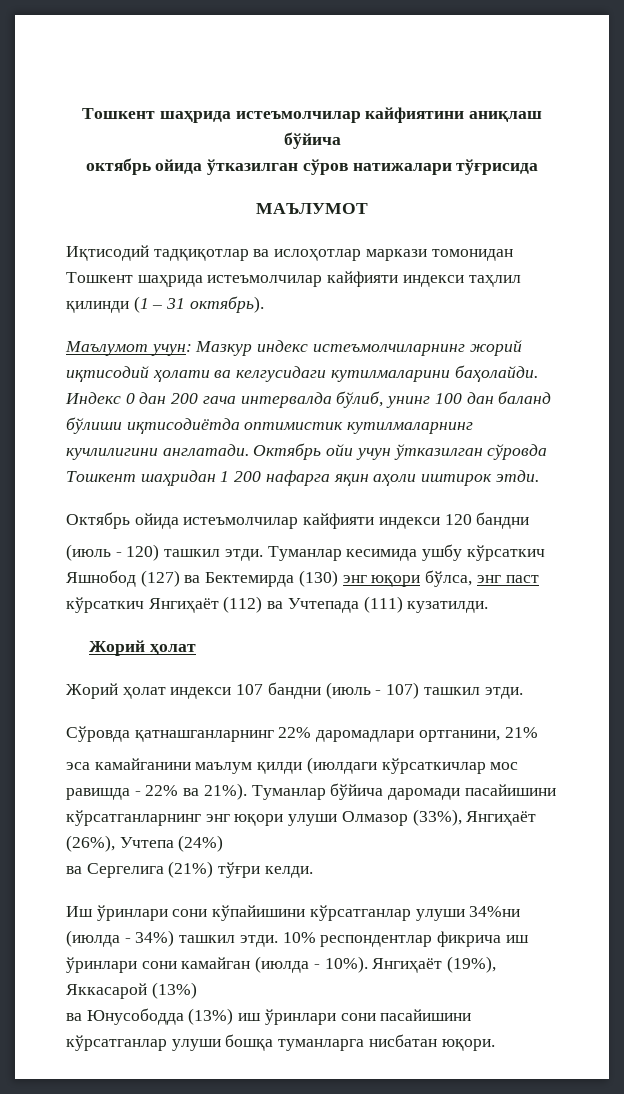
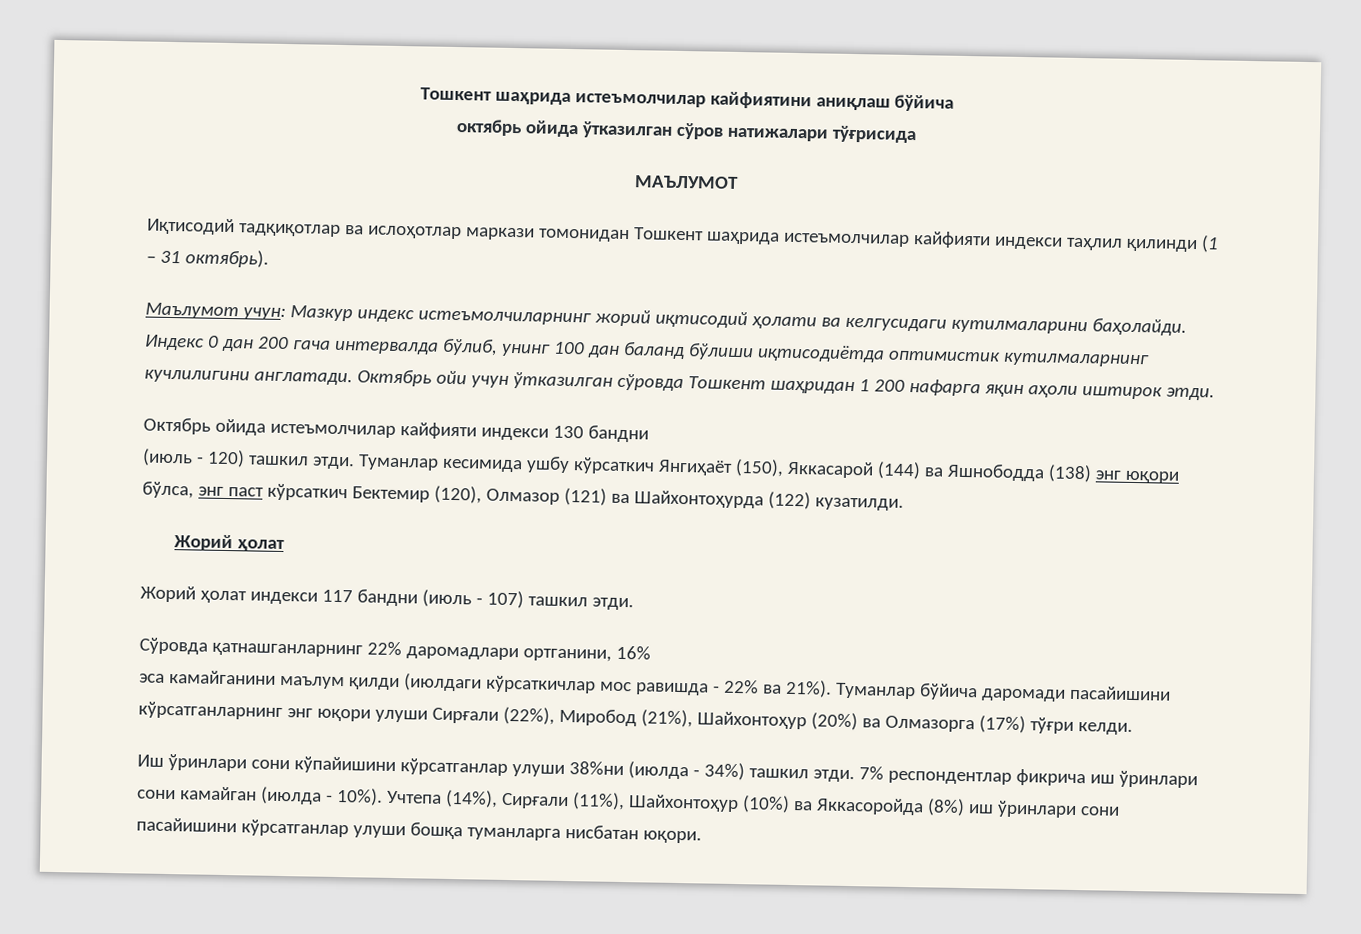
[444,514,472,525] 120 -> [552,425,584,439] 130
[66,570,338,587] Яшнобод (127) ва Бектемирда (130) -> [657,458,1092,483] Янгиҳаёт (150), Яккасарой (144) ва Яшнободда (138)
[148,596,403,613] Янгиҳаёт (112) ва Учтепада (111) -> [351,485,811,510] Бектемир (120), Олмазор (121) ва Шайхонтоҳурда (122)
[236,684,264,695] 107 -> [321,589,353,603] 117
[504,727,538,738] 21% -> [615,645,651,660] 16%
[341,809,537,826] [66,835,224,852] [66,861,214,878] Олмазор (33%), Янгиҳаёт (26%), Учтепа (24%) // ва Сергелига (21%) -> [431,706,1026,734] Сирғали (22%), Миробод (21%), Шайхонтоҳур (20%) ва Олмазорга (17%)
[469,906,521,917] 34%ни -> [568,761,624,776] 38%ни
[282,932,316,943] 10% -> [858,766,884,780] 7%
[372,956,497,973] [66,982,197,999] [66,1008,234,1025] Янгиҳаёт (19%), Яккасарой (13%) // ва Юнусободда (13%) -> [386,789,965,817] Учтепа (14%), Сирғали (11%), Шайхонтоҳур (10%) ва Яккасоройда (8%)

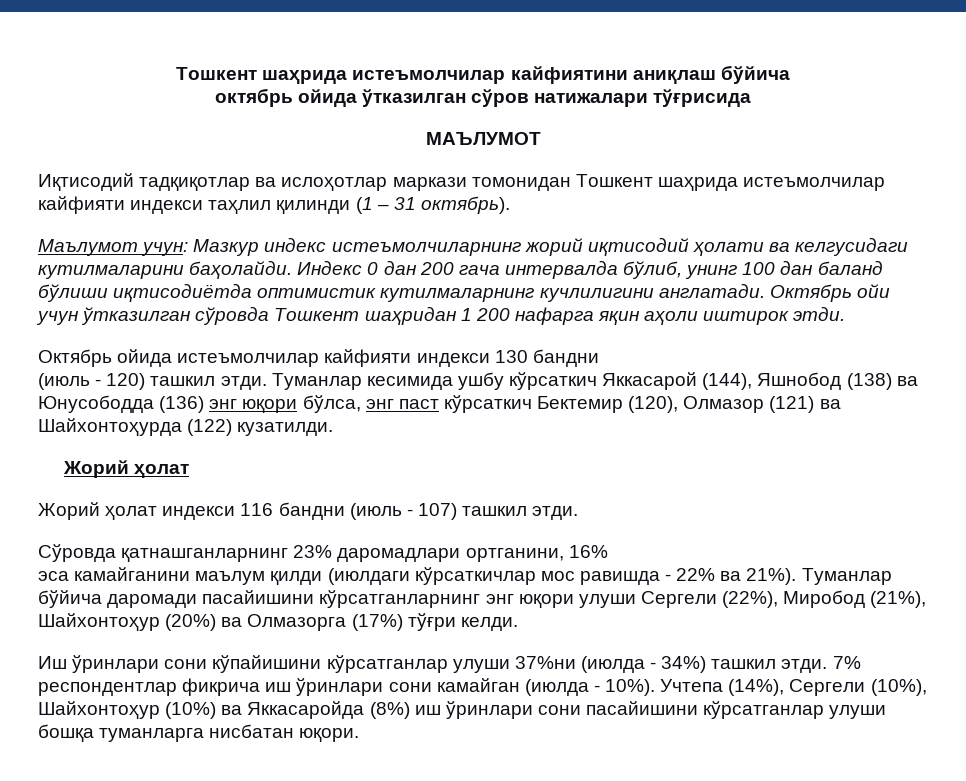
[657,458,1092,483] Янгиҳаёт (150), Яккасарой (144) ва Яшнободда (138) -> [602,372,918,390] [38,395,205,413] Яккасарой (144), Яшнобод (138) ва Юнусободда (136)
[321,589,353,603] 117 -> [240,503,274,516] 116
[366,641,402,656] 22% -> [293,545,333,558] 23%
[431,707,499,724] Сирғали -> [640,591,717,608] Сергели
[568,761,624,776] 38%ни -> [514,656,576,669] 37%ни
[500,792,625,811] Сирғали (11%), -> [789,679,927,696] Сергели (10%),
[815,797,924,816] Яккасоройда -> [247,701,365,719] Яккасаройда

